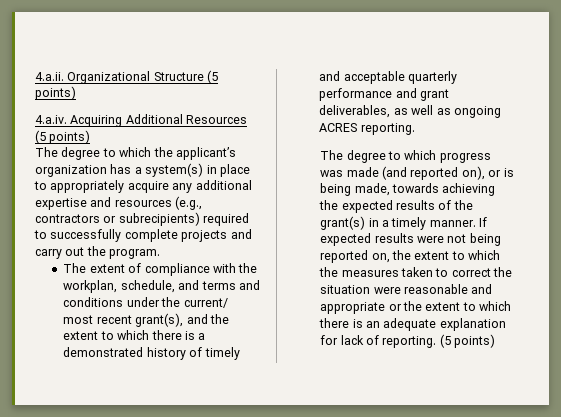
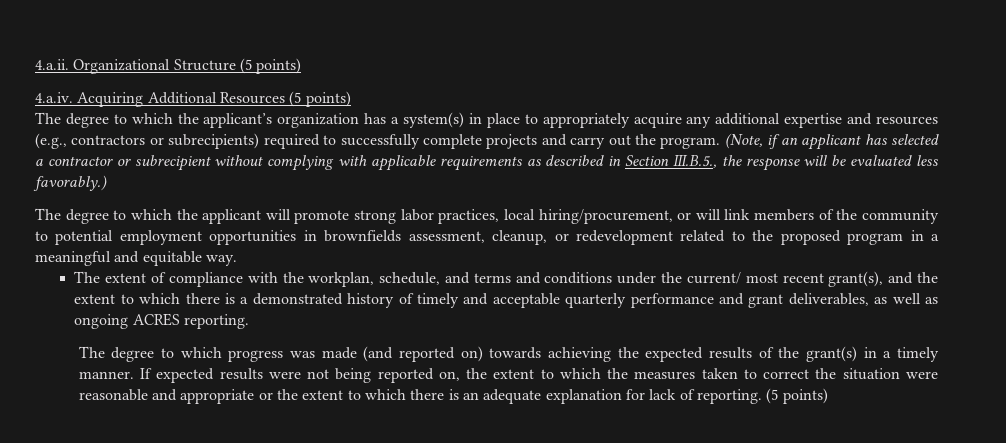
(161, 254) none -> [724,133,940,150] [35,155,940,171] [33,175,107,191] [35,208,940,224] [35,230,939,245] [35,251,237,266] (Note, if an applicant has selected a contractor or subrecipient without complying with applicable requirements as described in Section III.B.5., the response will be evaluated less favorably.) // The degree to which the applicant will promote strong labor practices, local hiring/procurement, or will link members of the community to potential employment opportunities in brownfields assessment, cleanup, or redevelopment related to the proposed program in a meaningful and equitable way.
[461,166,514,180] [320,183,390,196] on), or is being made, -> [460,346,483,362] on)

